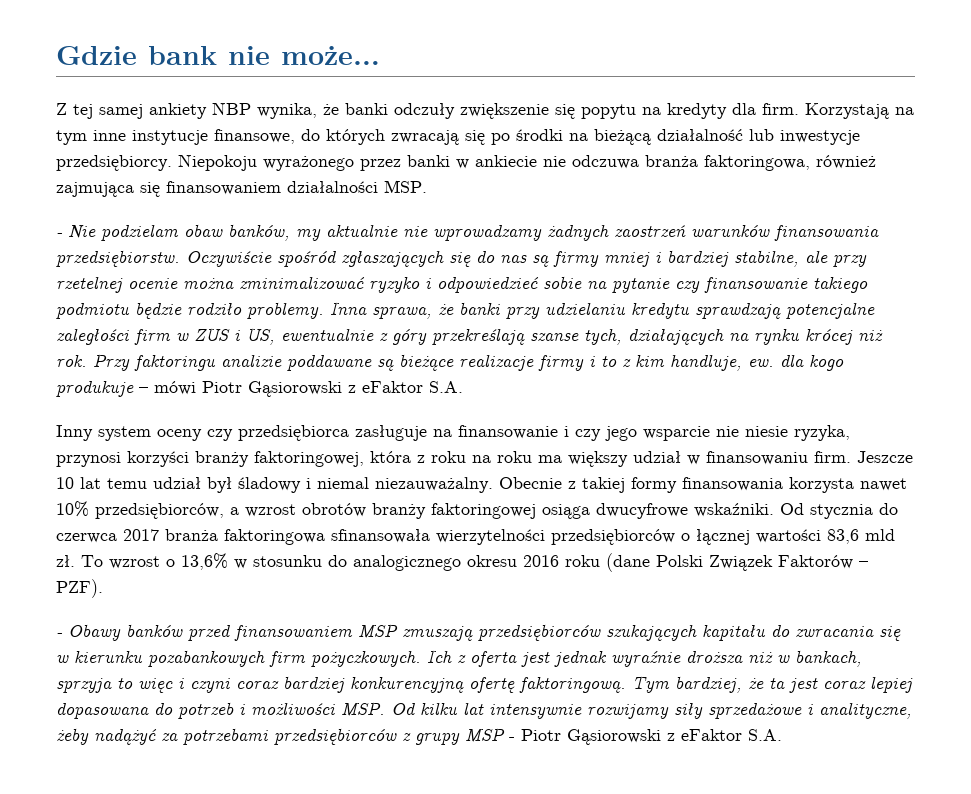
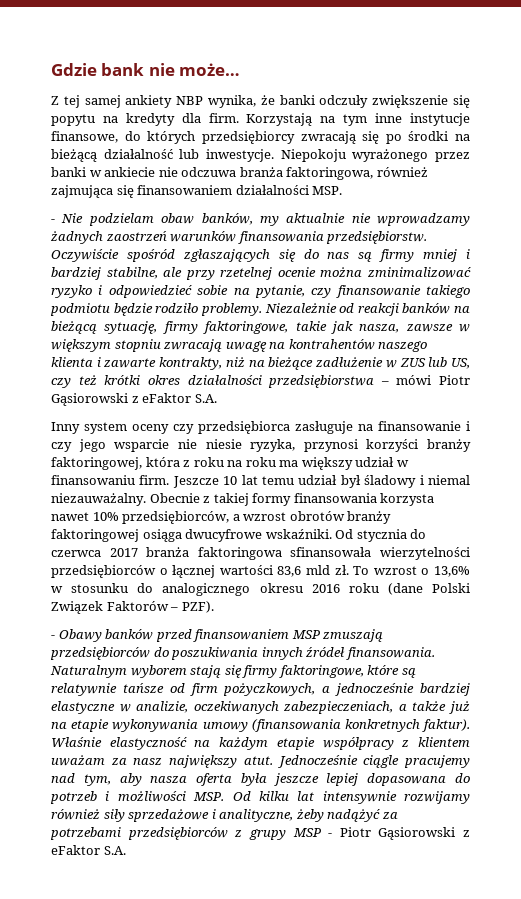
(385, 137) none -> [201,131,295,144] przedsiębiorcy
[780,130,860,145] [56,155,172,171] inwestycje przedsiębiorcy. -> [205,149,274,162] inwestycje.
[612,278,670,293] pytanie -> [254,285,305,298] pytanie,
[330,302,875,319] [56,328,883,345] [56,354,844,371] [56,380,134,397] Inna sprawa, że banki przy udzielaniu kredytu sprawdzają potencjalne zaległości firm w ZUS i US, ewentualnie z góry przekreślają szanse tych, działających na rynku krócej niż rok. Przy faktoringu analizie poddawane są bieżące realizacje firmy i to z kim handluje, ew. dla kogo produkuje -> [264,303,470,316] [51,321,470,334] [51,339,428,352] [51,357,471,370] [51,375,375,388] Niezależnie od reakcji banków na bieżącą sytuację, firmy faktoringowe, takie jak nasza, zawsze w większym stopniu zwracają uwagę na kontrahentów naszego klienta i zawarte kontrakty, niż na bieżące zadłużenie w ZUS lub US, czy też krótki okres działalności przedsiębiorstwa
[606,624,901,641] [56,650,862,667] [56,676,866,693] szukających kapitału do zwracania się w kierunku pozabankowych firm pożyczkowych. Ich z oferta jest jednak wyraźnie droższa niż w bankach, sprzyja to więc i czyni coraz bardziej konkurencyjną ofertę faktoringową. Tym bardziej, że ta jest coraz -> [153,647,435,660] [50,665,416,678] [51,683,470,696] [51,701,470,714] [51,719,470,732] [51,737,471,750] [51,755,471,768] [51,773,319,786] do poszukiwania innych źródeł finansowania. Naturalnym wyborem stają się firmy faktoringowe, które są relatywnie tańsze od firm pożyczkowych, a jednocześnie bardziej elastyczne w analizie, oczekiwanych zabezpieczeniach, a także już na etapie wykonywania umowy (finansowania konkretnych faktur). Właśnie elastyczność na każdym etapie współpracy z klientem uważam za nasz największy atut. Jednocześnie ciągle pracujemy nad tym, aby nasza oferta była jeszcze
(669, 711) none -> [51,809,100,820] również

